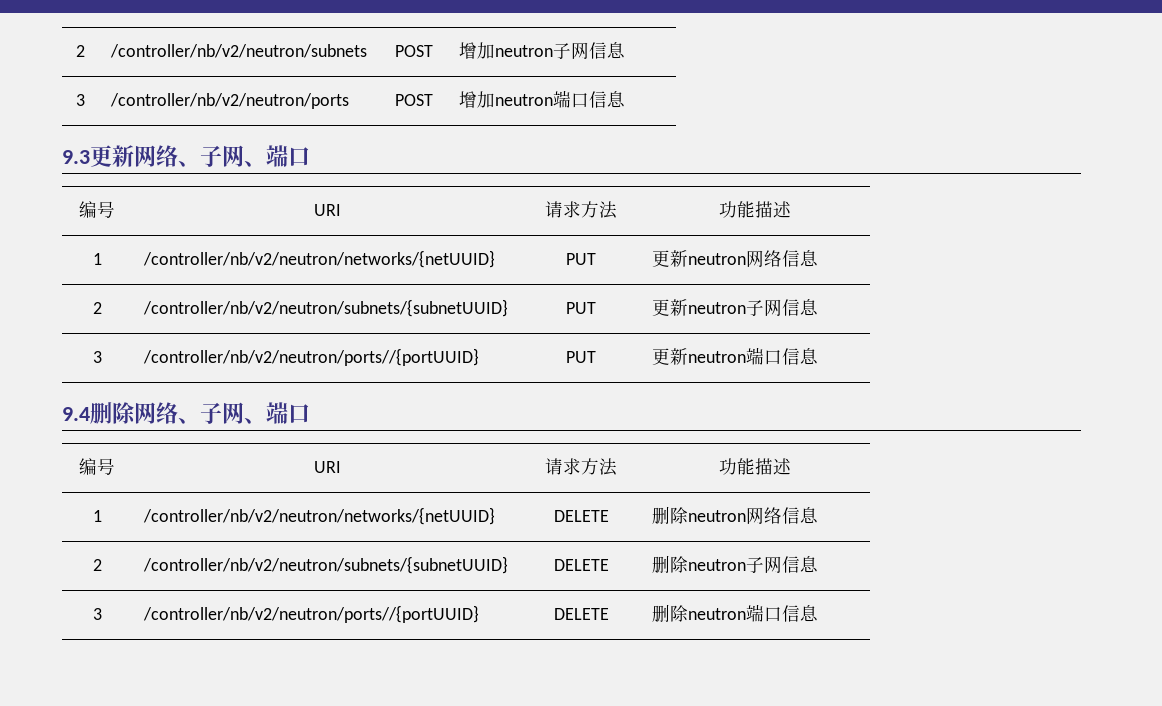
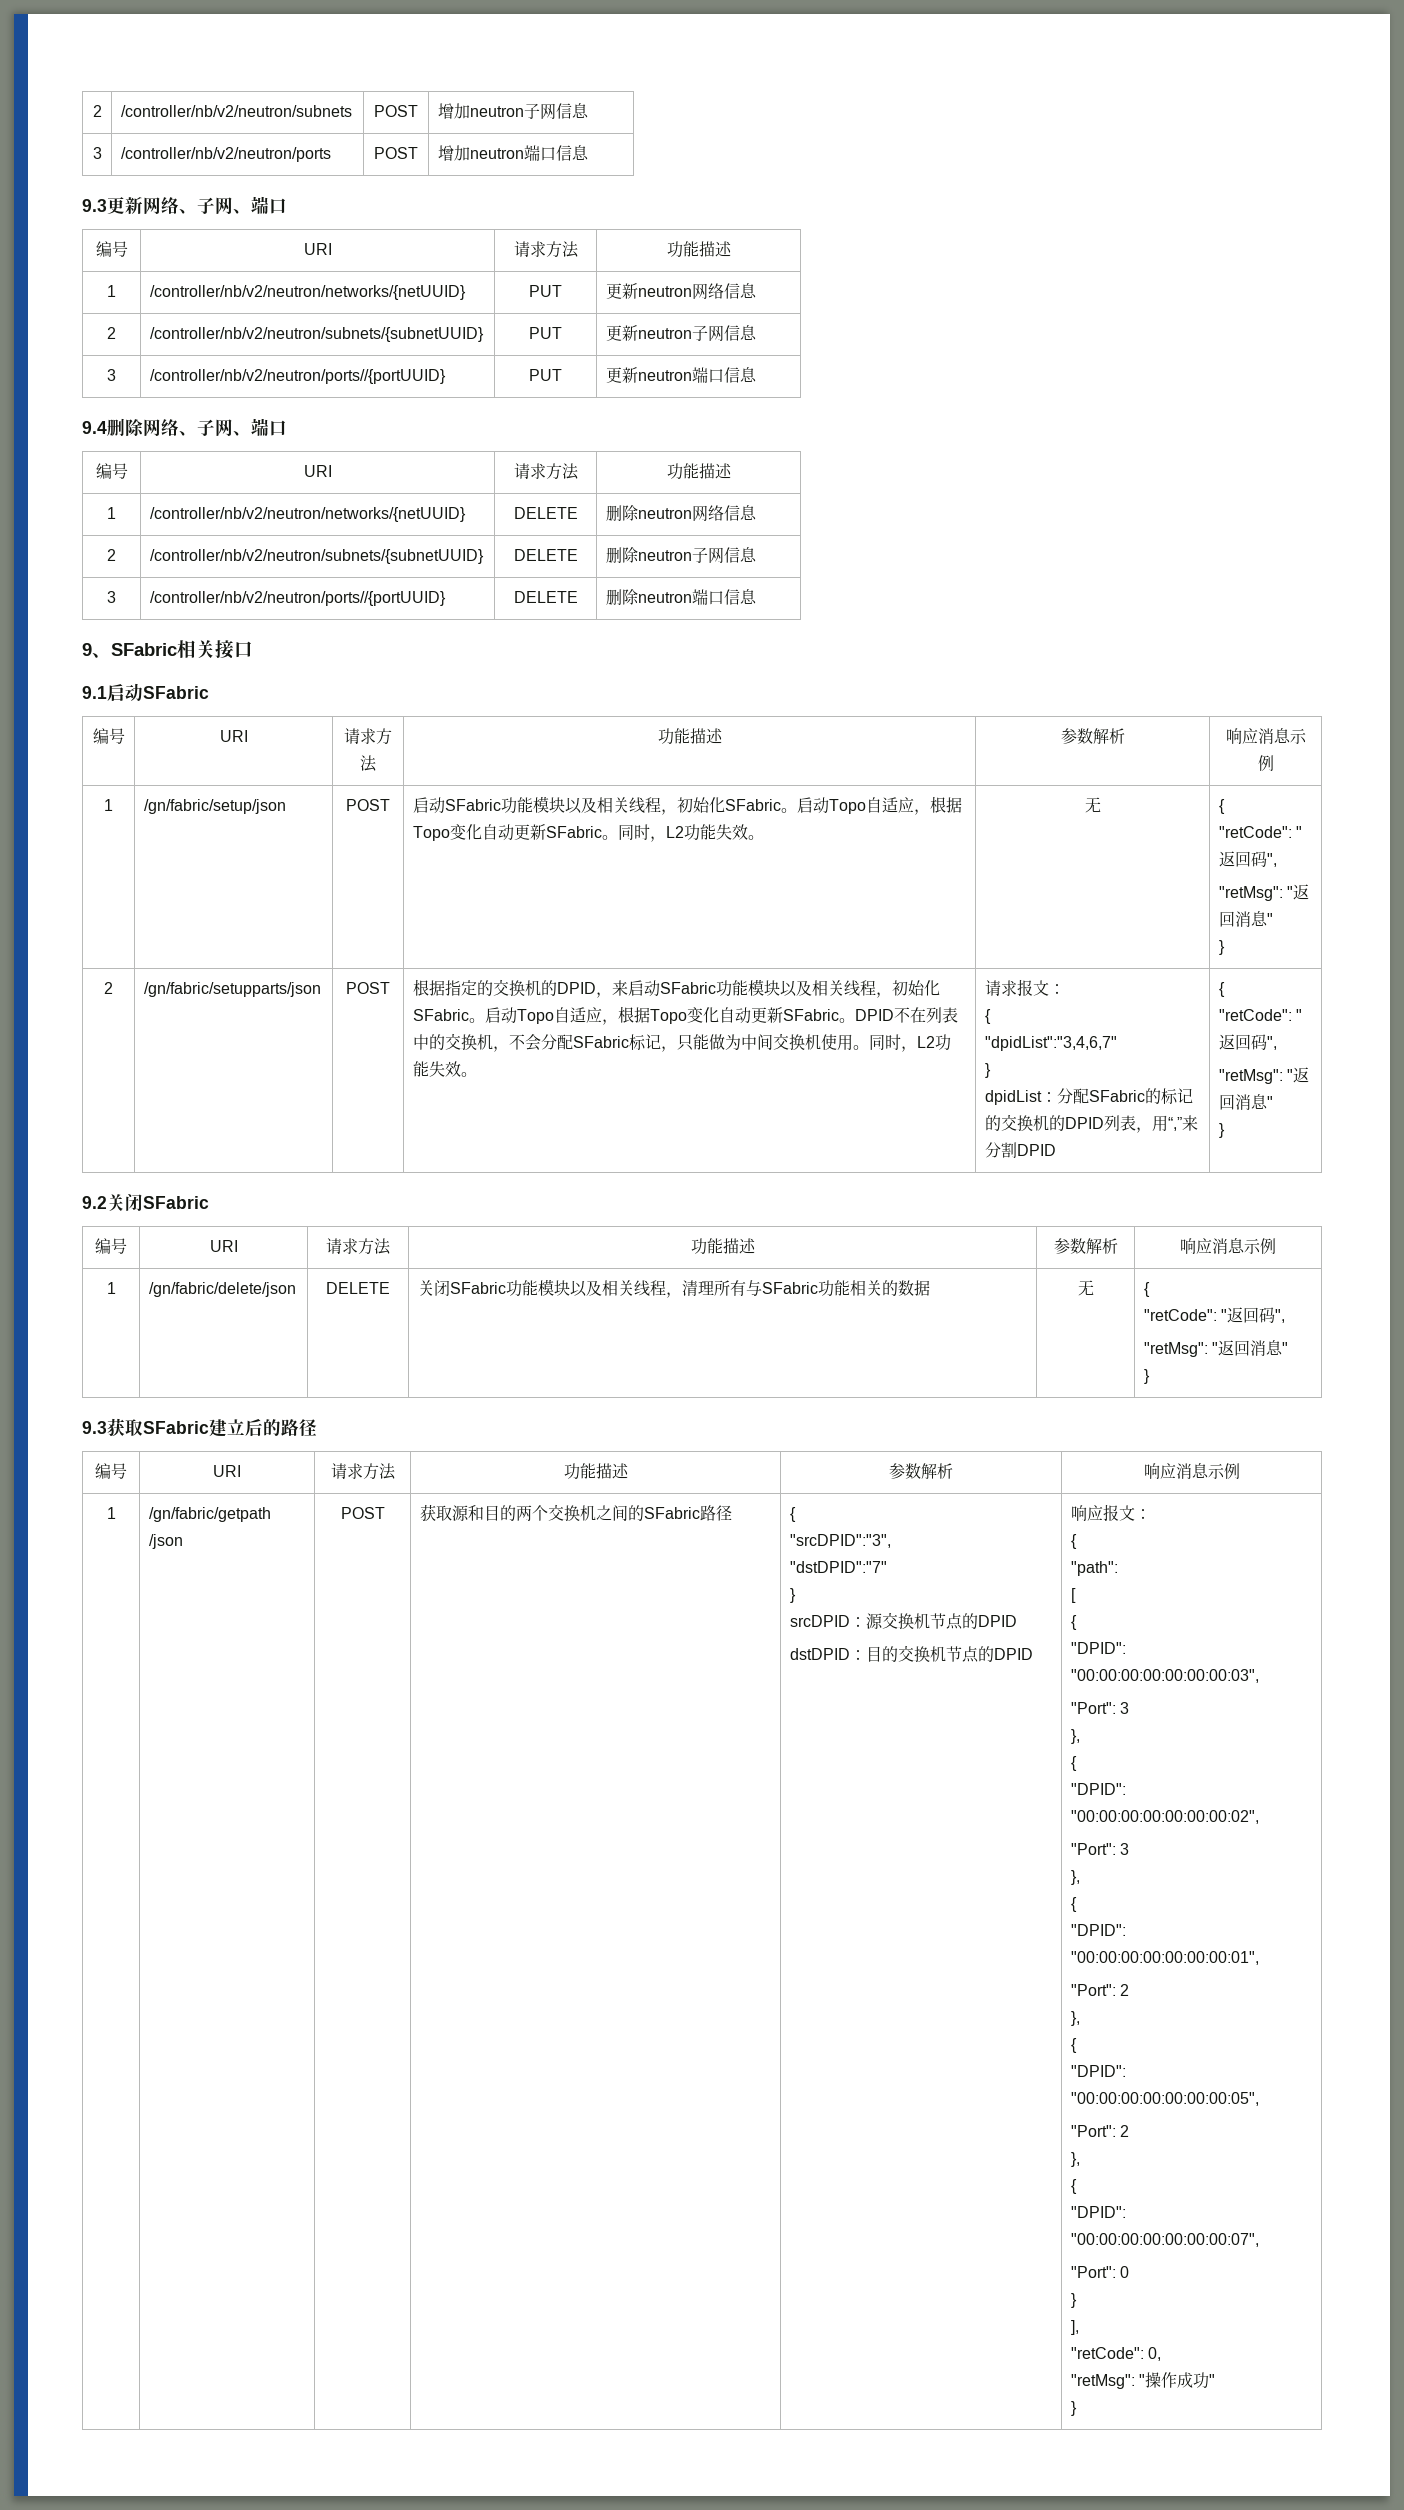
(819, 613) none -> [82,640,253,659] [82,683,209,701] [92,728,125,744] [219,730,248,742] [344,728,392,745] [360,755,377,772] [657,728,723,745] [1060,728,1125,744] [1225,728,1307,744] [1257,755,1274,771] [104,799,113,811] [143,799,286,814] [346,799,390,811] [412,796,962,815] [412,824,764,842] [1084,797,1101,813] [1218,799,1225,814] [1218,826,1303,838] [1218,851,1277,867] [1218,884,1310,901] [1218,911,1273,927] [1218,940,1225,955] [104,982,113,994] [143,982,321,997] [346,982,390,994] [412,979,940,998] [412,1006,958,1025] [412,1033,951,1052] [412,1061,477,1077] [984,979,1065,996] [984,1009,991,1024] [984,1036,1117,1051] [984,1063,991,1078] [984,1088,1193,1105] [984,1114,1198,1133] [984,1142,1056,1158] [1218,982,1225,997] [1218,1009,1303,1021] [1218,1034,1277,1050] [1218,1067,1310,1084] [1218,1094,1273,1110] [1218,1123,1225,1138] [82,1193,209,1212] [95,1238,127,1254] [209,1240,238,1252] [326,1238,391,1255] [690,1238,756,1255] [1053,1238,1118,1254] [1180,1238,1276,1254] [106,1282,116,1294] [148,1282,296,1297] [326,1282,390,1294] [417,1279,930,1298] [1077,1280,1094,1296] [1143,1282,1150,1297] [1143,1307,1286,1323] [1143,1340,1289,1357] [1143,1369,1150,1384] [82,1418,317,1437] [95,1463,127,1479] [213,1465,241,1477] [330,1463,396,1480] [563,1463,629,1480] [889,1463,953,1479] [1143,1463,1240,1479] [106,1507,116,1519] [148,1507,271,1522] [148,1534,183,1549] [340,1507,385,1519] [419,1504,732,1522] [789,1507,796,1522] [789,1534,891,1548] [789,1561,887,1573] [789,1588,796,1603] [789,1612,1017,1630] [789,1645,1033,1663] [1070,1504,1151,1521] [1070,1534,1077,1549] [1070,1561,1118,1576] [1070,1588,1076,1603] [1070,1615,1077,1630] [1070,1642,1126,1654] [1070,1669,1259,1683] [1070,1702,1130,1714] [1070,1729,1080,1744] [1070,1756,1077,1771] [1070,1783,1126,1795] [1070,1810,1259,1824] [1070,1843,1130,1855] [1070,1870,1080,1885] [1070,1897,1077,1912] [1070,1924,1126,1936] [1070,1951,1259,1965] [1070,1984,1130,1996] [1070,2011,1080,2026] [1070,2038,1077,2053] [1070,2065,1126,2077] [1070,2092,1259,2106] [1070,2125,1130,2137] [1070,2152,1080,2167] [1070,2179,1077,2194] [1070,2206,1126,2218] [1070,2233,1259,2247] [1070,2266,1130,2278] [1070,2293,1077,2308] [1070,2320,1079,2335] [1070,2347,1162,2361] [1070,2372,1216,2389] [1070,2401,1077,2416] // 9、SFabric相关接口 // 9.1启动SFabric // 编号 | URI | 请求方法 | 功能描述 | 参数解析 | 响应消息示例 // 1 | /gn/fabric/setup/json | POST | 启动SFabric功能模块以及相关线程，初始化SFabric。启动Topo自适应，根据Topo变化自动更新SFabric。同时，L2功能失效。 | 无 | { // "retCode": "返回码", // "retMsg": "返回消息" // } // 2 | /gn/fabric/setupparts/json | POST | 根据指定的交换机的DPID，来启动SFabric功能模块以及相关线程，初始化SFabric。启动Topo自适应，根据Topo变化自动更新SFabric。DPID不在列表中的交换机，不会分配SFabric标记，只能做为中间交换机使用。同时，L2功能失效。 | 请求报文： // { // "dpidList":"3,4,6,7" // } // dpidList：分配SFabric的标记的交换机的DPID列表，用“,”来分割DPID | { // "retCode": "返回码", // "retMsg": "返回消息" // } // 9.2关闭SFabric // 编号 | URI | 请求方法 | 功能描述 | 参数解析 | 响应消息示例 // 1 | /gn/fabric/delete/json | DELETE | 关闭SFabric功能模块以及相关线程，清理所有与SFabric功能相关的数据 | 无 | { // "retCode": "返回码", // "retMsg": "返回消息" // } // 9.3获取SFabric建立后的路径 // 编号 | URI | 请求方法 | 功能描述 | 参数解析 | 响应消息示例 // 1 | /gn/fabric/getpath /json | POST | 获取源和目的两个交换机之间的SFabric路径 | { // "srcDPID":"3", // "dstDPID":"7" // } // srcDPID：源交换机节点的DPID // dstDPID：目的交换机节点的DPID | 响应报文： // { // "path": // [ // { // "DPID": "00:00:00:00:00:00:00:03", // "Port": 3 // }, // { // "DPID": "00:00:00:00:00:00:00:02", // "Port": 3 // }, // { // "DPID": "00:00:00:00:00:00:00:01", // "Port": 2 // }, // { // "DPID": "00:00:00:00:00:00:00:05", // "Port": 2 // }, // { // "DPID": "00:00:00:00:00:00:00:07", // "Port": 0 // } // ], // "retCode": 0, // "retMsg": "操作成功" // }

